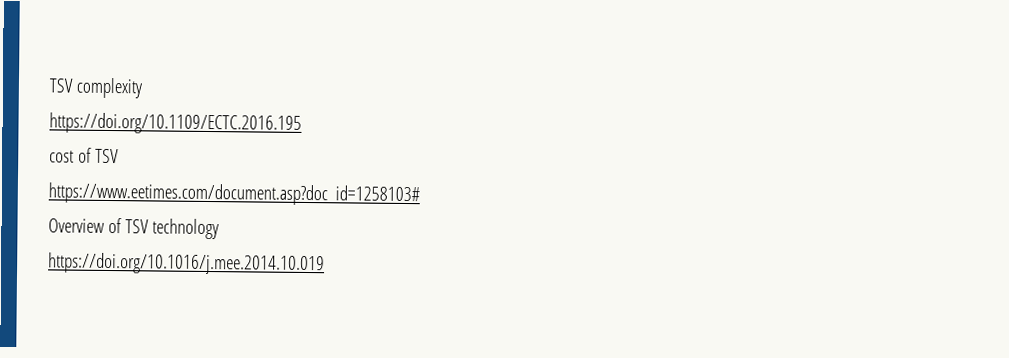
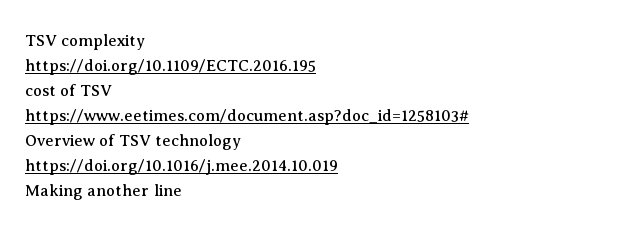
(325, 264) none -> [25,184,182,200] // Making another line

